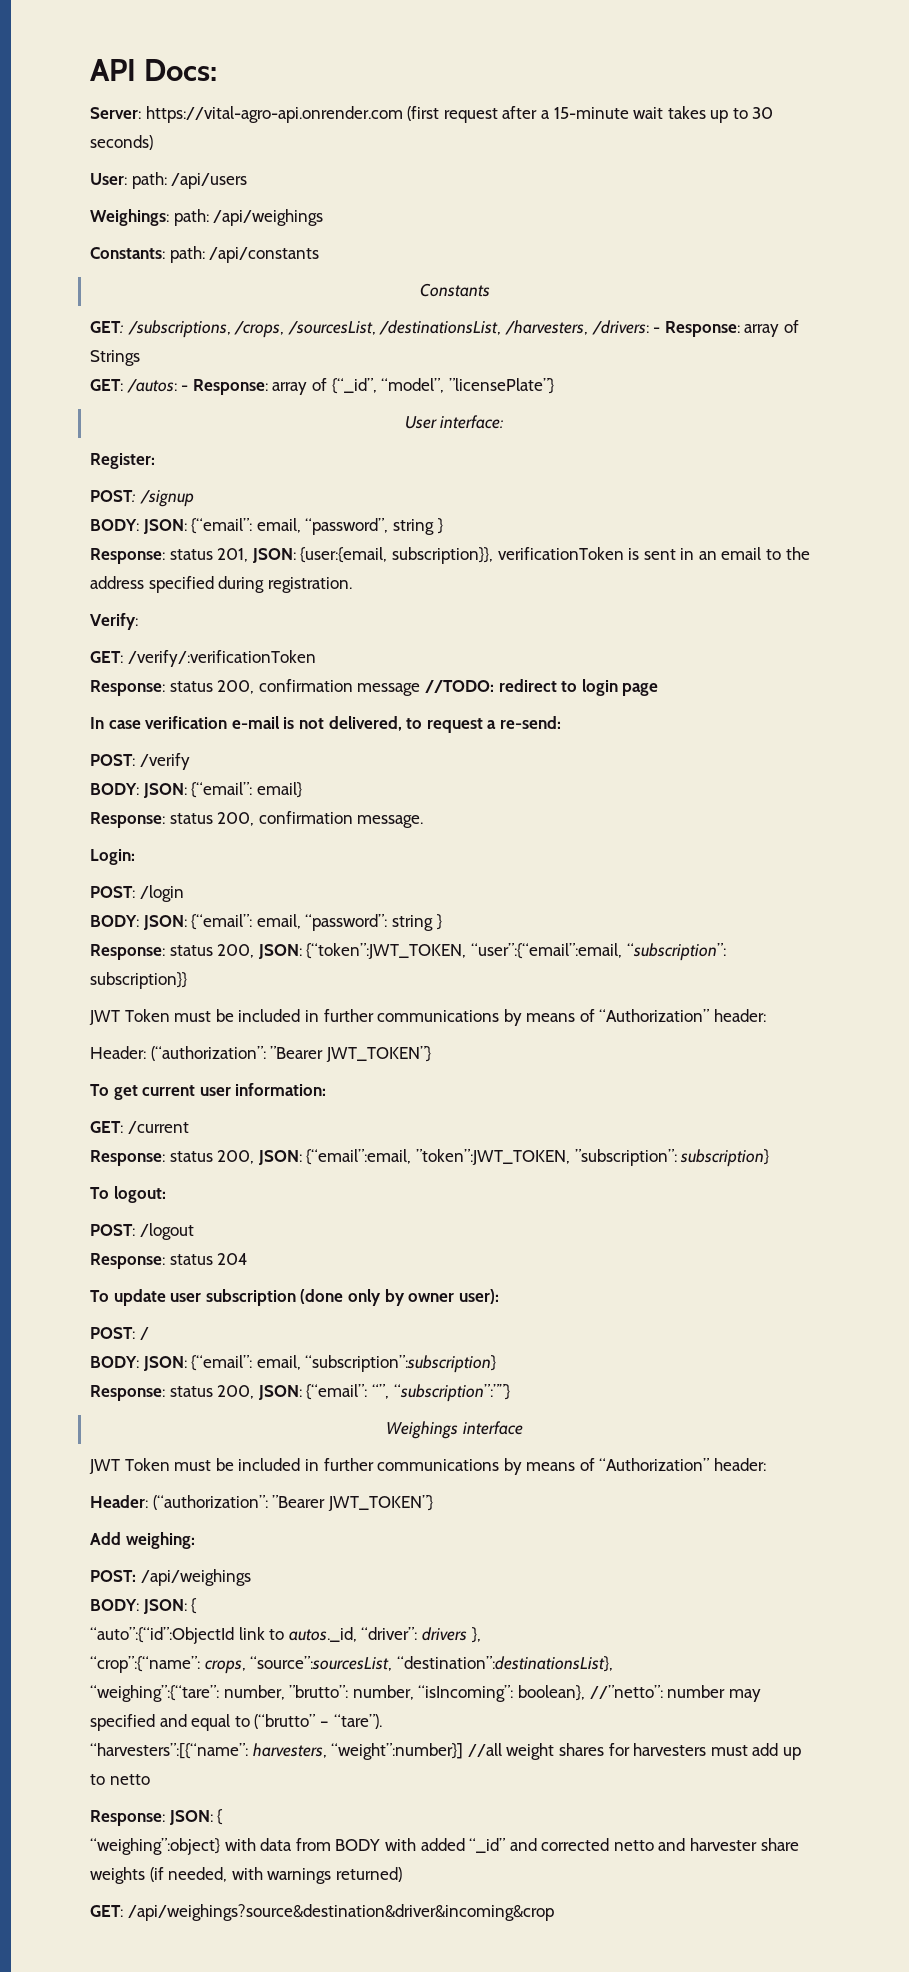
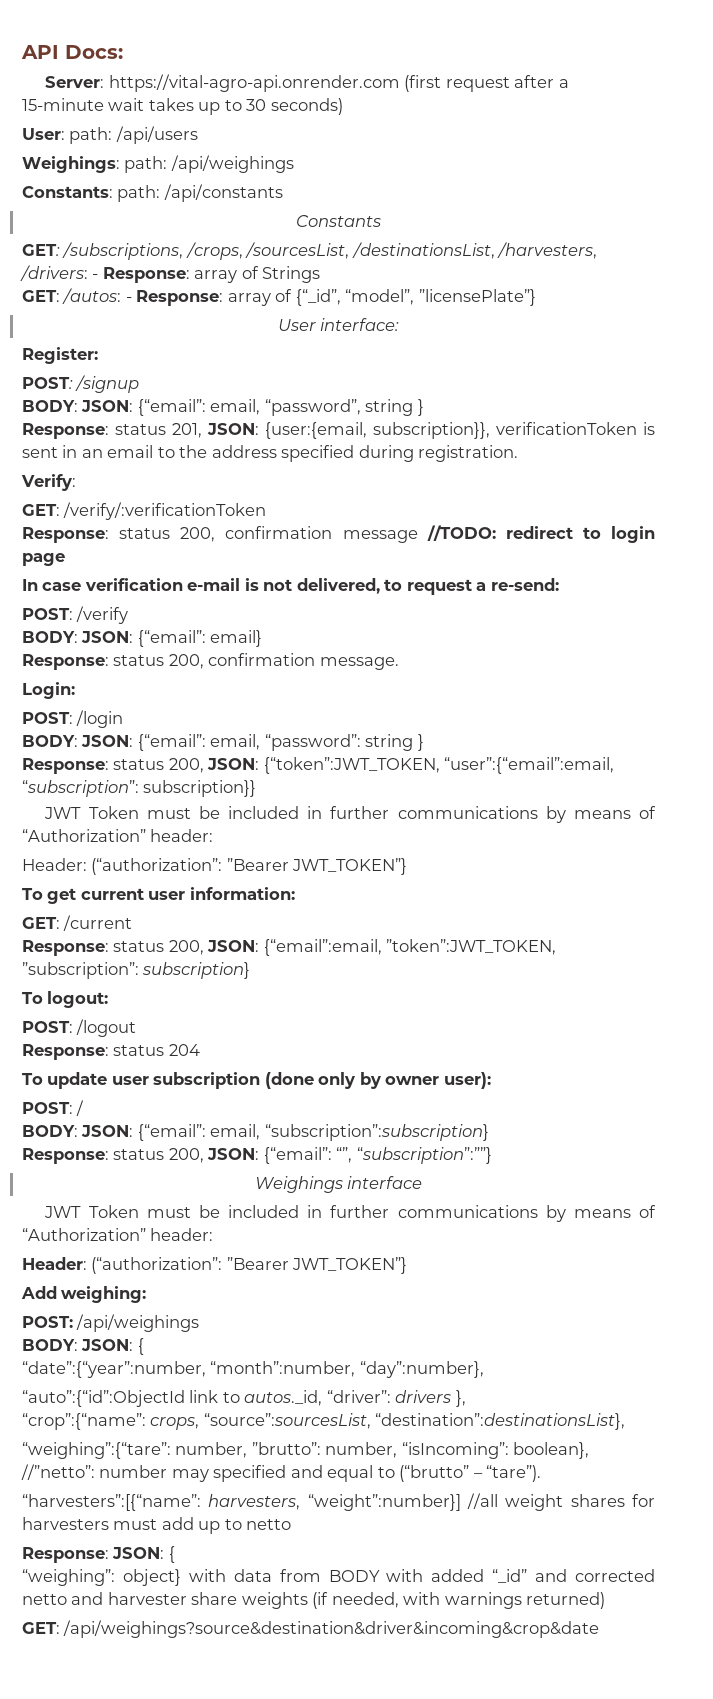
(198, 1606) none -> [22,1361,484,1378] // “date”:{“year”:number, “month”:number, “day”:number},
[90,1838,220,1855] “weighing”:object} -> [22,1569,181,1586] “weighing”: object}
[127,1904,554,1921] /api/weighings?source&destination&driver&incoming&crop -> [63,1620,600,1638] /api/weighings?source&destination&driver&incoming&crop&date

